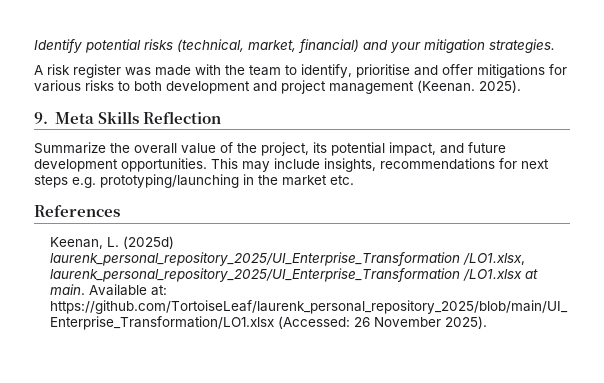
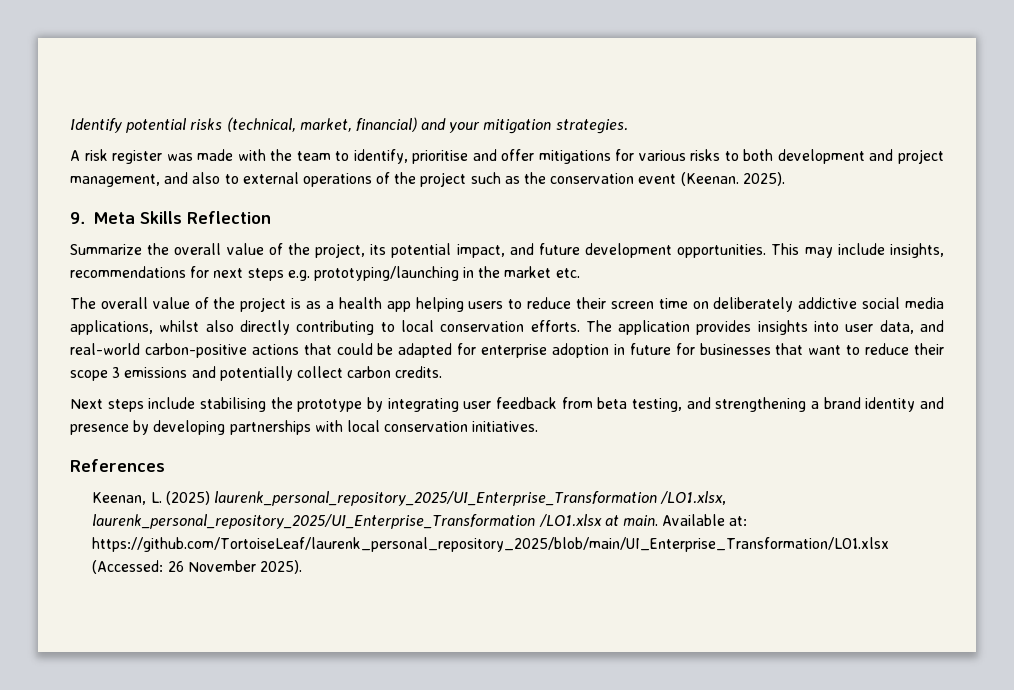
[329,81,414,94] management -> [70,172,677,187] management, and also to external operations of the project such as the conservation event
(354, 180) none -> [70,297,945,312] [70,320,944,335] [70,343,945,358] [70,366,443,381] [70,397,944,412] [70,420,539,435] // The overall value of the project is as a health app helping users to reduce their screen time on deliberately addictive social media applications, whilst also directly contributing to local conservation efforts. The application provides insights into user data, and real-world carbon-positive actions that could be adapted for enterprise adoption in future for businesses that want to reduce their scope 3 emissions and potentially collect carbon credits. // Next steps include stabilising the prototype by integrating user feedback from beta testing, and strengthening a brand identity and presence by developing partnerships with local conservation initiatives.
[122,236,174,249] (2025d) -> [165,491,210,505] (2025)

